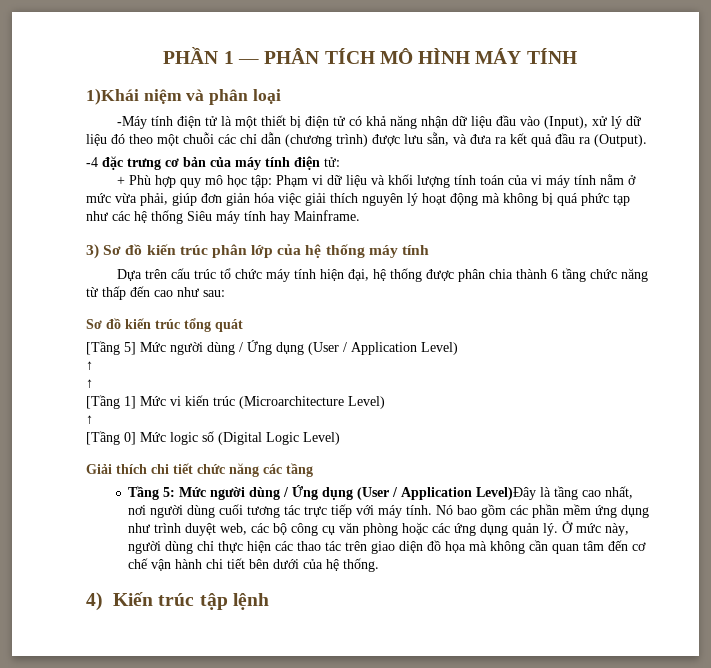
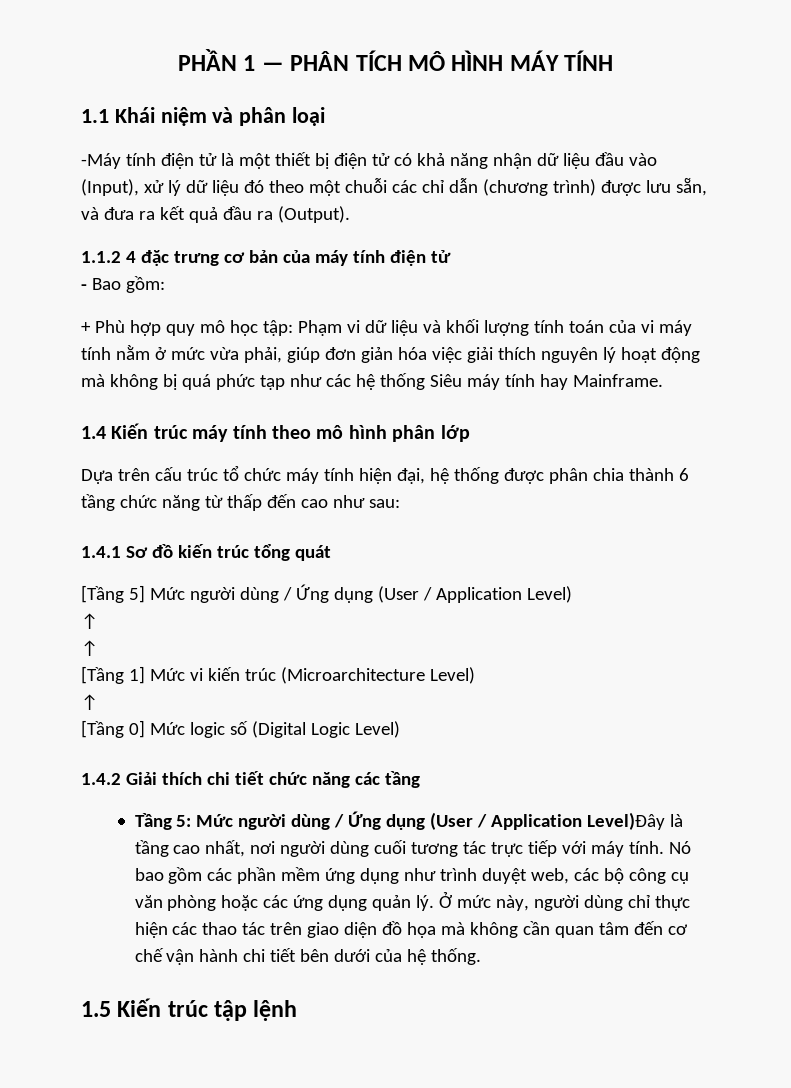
[86,88,139,105] 1)Khái -> [81,107,155,123] 1.1 Khái
[86,157,98,167] -4 -> [81,251,136,263] 1.1.2 4
[324,157,340,167] tử: -> [430,250,451,263] [81,276,165,293] tử // - Bao gồm:
[86,244,430,259] 3) Sơ đồ kiến trúc phân lớp của hệ thống máy tính -> [81,423,470,442] 1.4 Kiến trúc máy tính theo mô hình phân lớp
(225, 293) none -> [81,546,121,558] 1.4.1
(340, 438) none -> [81,773,121,785] 1.4.2
[86,592,103,611] 4) -> [81,1001,111,1017] 1.5

